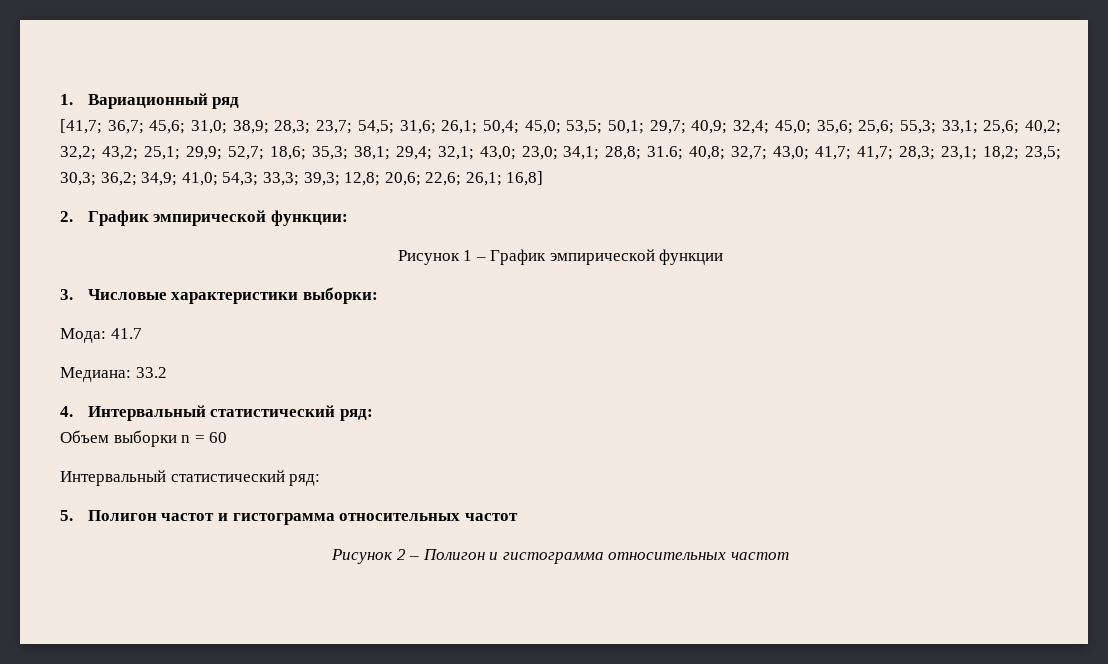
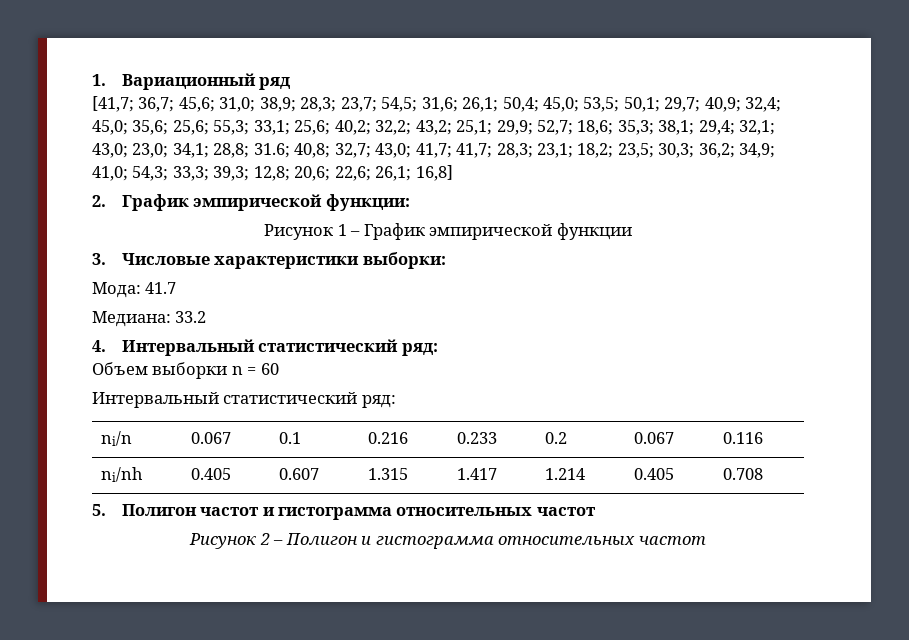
(321, 480) none -> [101,431,133,446] [191,432,232,444] [279,432,302,444] [368,432,409,444] [457,432,498,444] [545,432,568,444] [634,432,675,444] [723,432,764,444] [101,467,144,482] [191,468,232,480] [279,468,320,480] [368,468,409,480] [457,468,498,480] [545,468,586,480] [634,468,675,480] [723,468,764,480] // ni/n | 0.067 | 0.1 | 0.216 | 0.233 | 0.2 | 0.067 | 0.116 // ni/nh | 0.405 | 0.607 | 1.315 | 1.417 | 1.214 | 0.405 | 0.708

